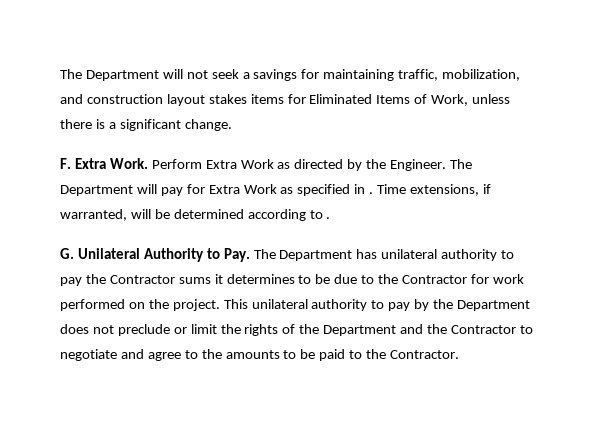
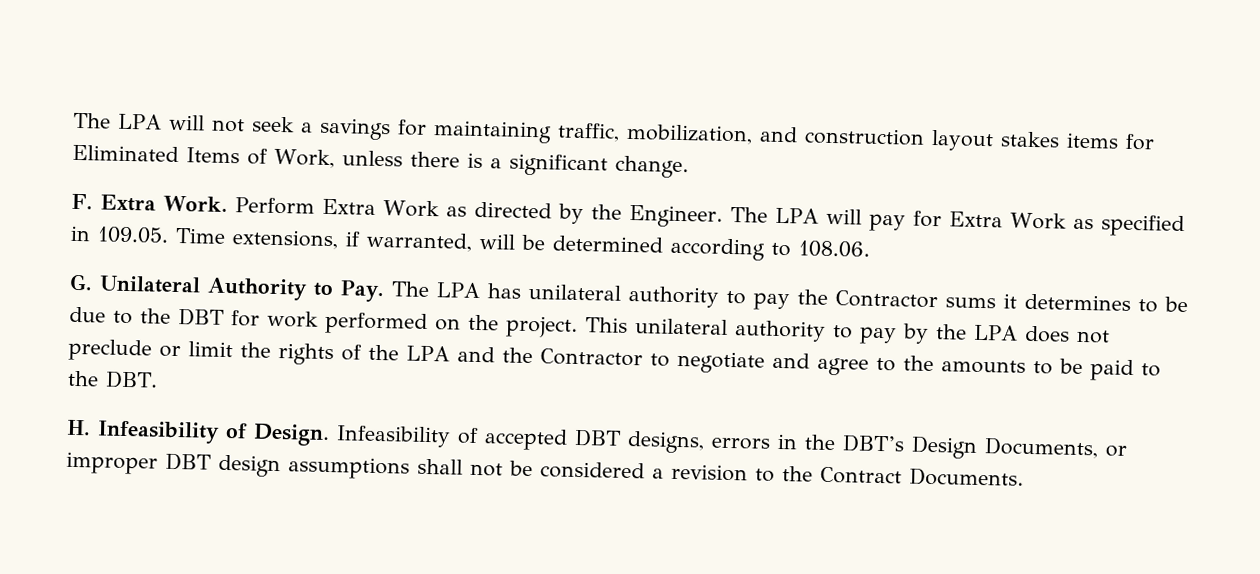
[60,69,159,81] The Department -> [73,112,162,130] The LPA
[60,185,133,196] Department -> [774,207,819,224] LPA
[369,192,374,194] . -> [97,226,169,244] 109.05.
[326,217,331,219] . -> [798,240,870,258] 108.06.
[279,250,353,261] Department -> [435,282,481,299] LPA
[402,275,468,284] Contractor -> [178,308,224,326] DBT
[457,300,531,311] Department -> [974,324,1018,341] LPA
[323,325,397,336] Department -> [406,345,450,362] LPA
[390,350,460,359] Contractor. -> [105,370,158,389] [66,419,1127,459] [66,451,1024,487] DBT. // H. Infeasibility of Design. Infeasibility of accepted DBT designs, errors in the DBT’s Design Documents, or improper DBT design assumptions shall not be considered a revision to the Contract Documents.

